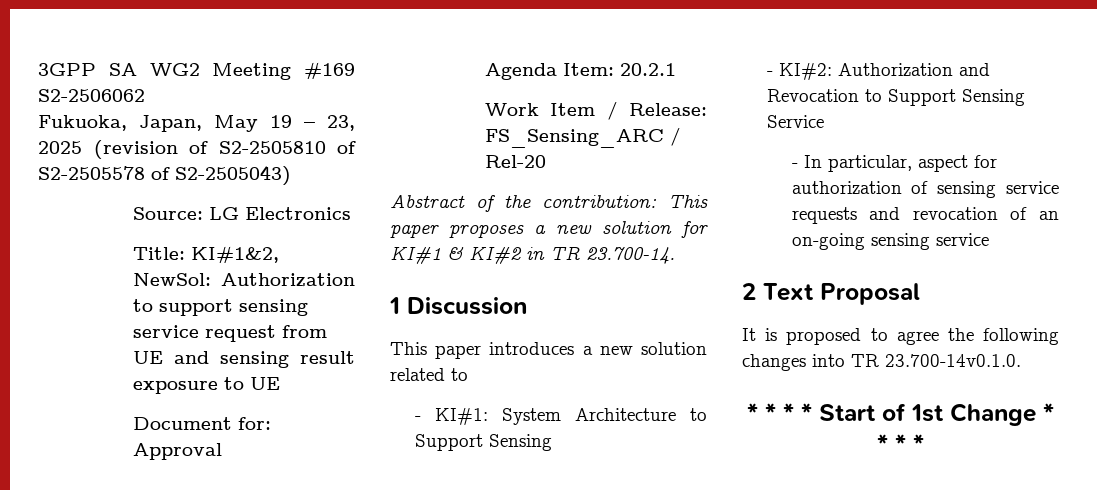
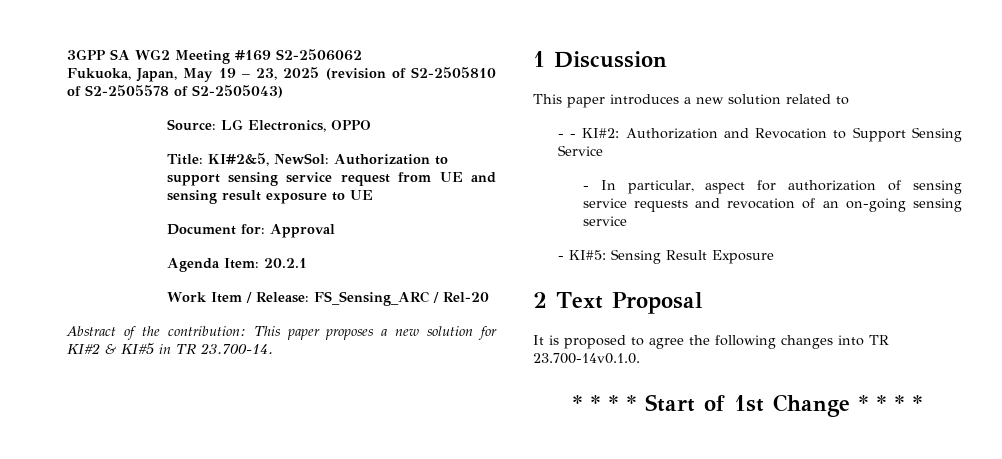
[245,207,352,220] Electronics -> [247,120,371,132] Electronics, OPPO
[191,246,280,263] KI#1&2, -> [207,153,269,166] KI#2&5,
[390,246,522,264] KI#1 & KI#2 -> [67,343,154,355] KI#2 & KI#5
[434,408,707,425] [414,434,552,451] KI#1: System Architecture to Support Sensing // -> (564, 136) none
(989, 239) none -> [557,249,774,264] // - KI#5: Sensing Result Exposure

